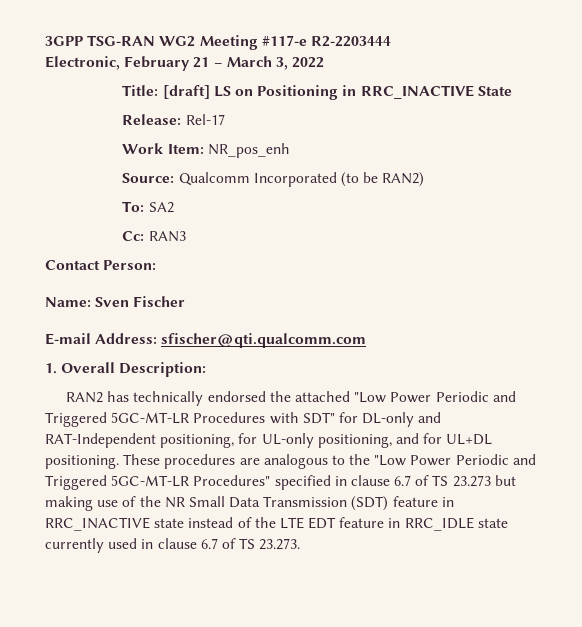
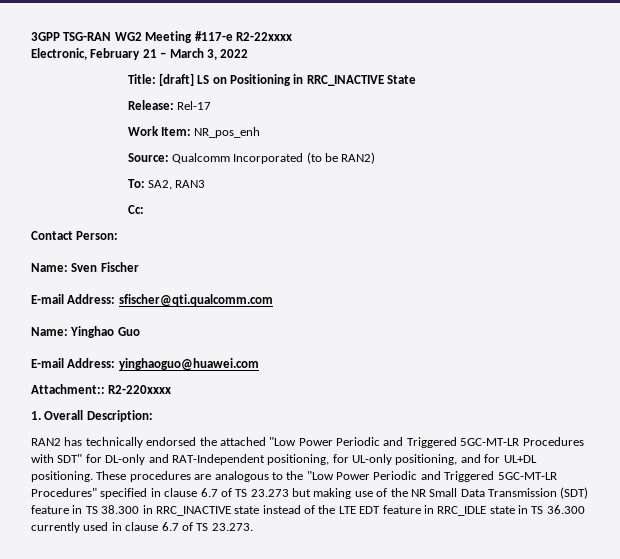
[310,36,391,47] R2-2203444 -> [235,32,292,41] R2-22xxxx
[148,202,174,213] SA2 -> [147,180,206,190] SA2, RAN3
[148,231,186,242] RAN3 -> (144, 209) none
(367, 340) none -> [31,326,140,338] [31,358,259,371] [31,384,172,394] // Name: Yinghao Guo // E-mail Address: yinghaoguo@huawei.com // Attachment:: R2-220xxxx
(454, 502) none -> [85,505,153,514] TS 38.300 in
(508, 523) none -> [518,505,585,514] in TS 36.300

